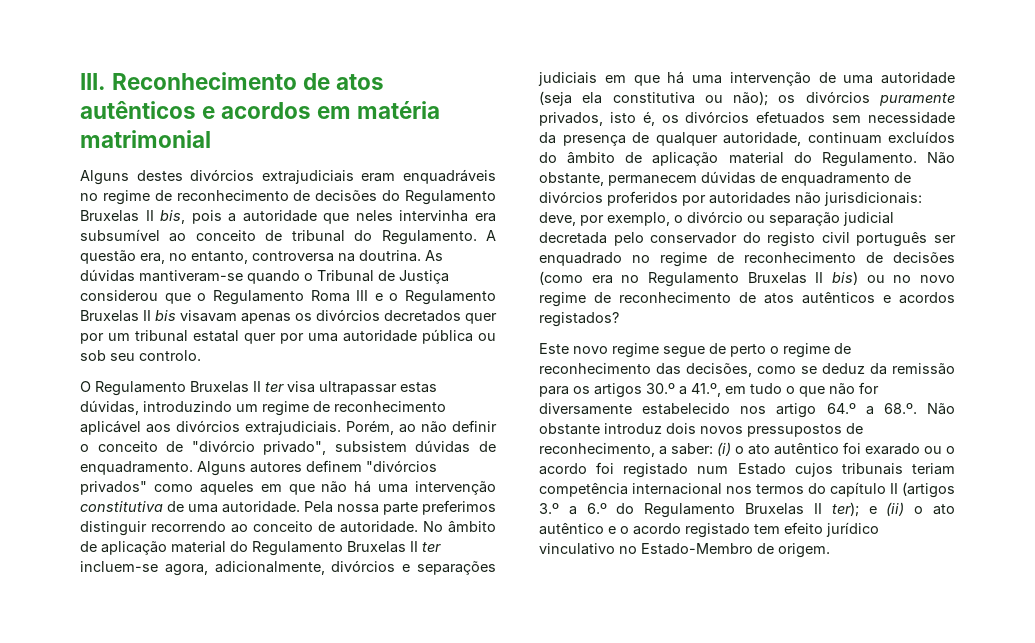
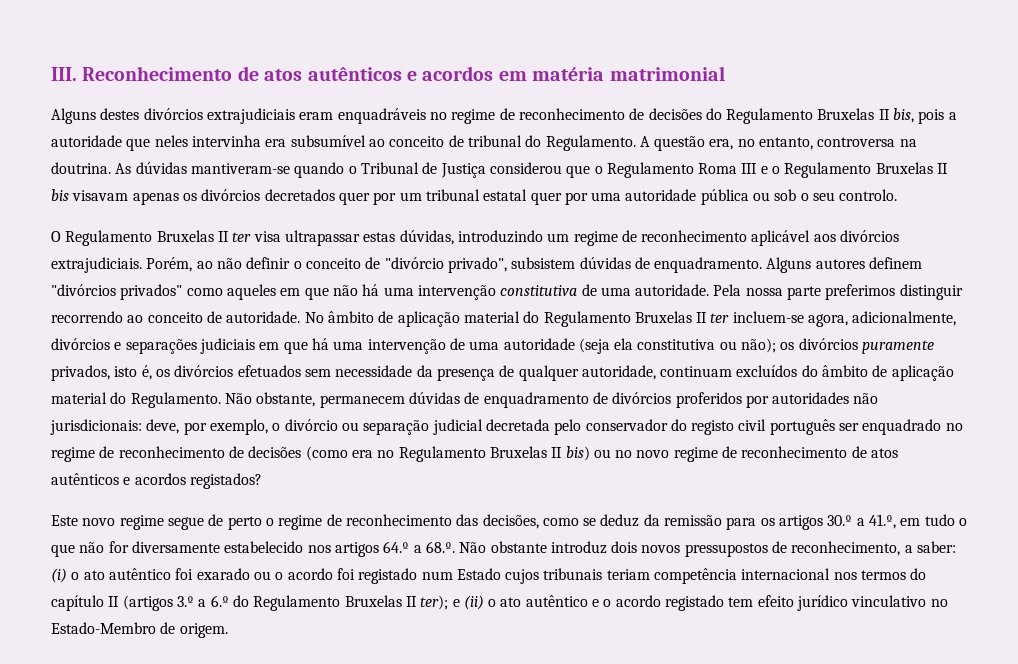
(106, 355) none -> [800,193,809,201] o
[776,403,817,418] artigo -> [334,542,379,557] artigos

